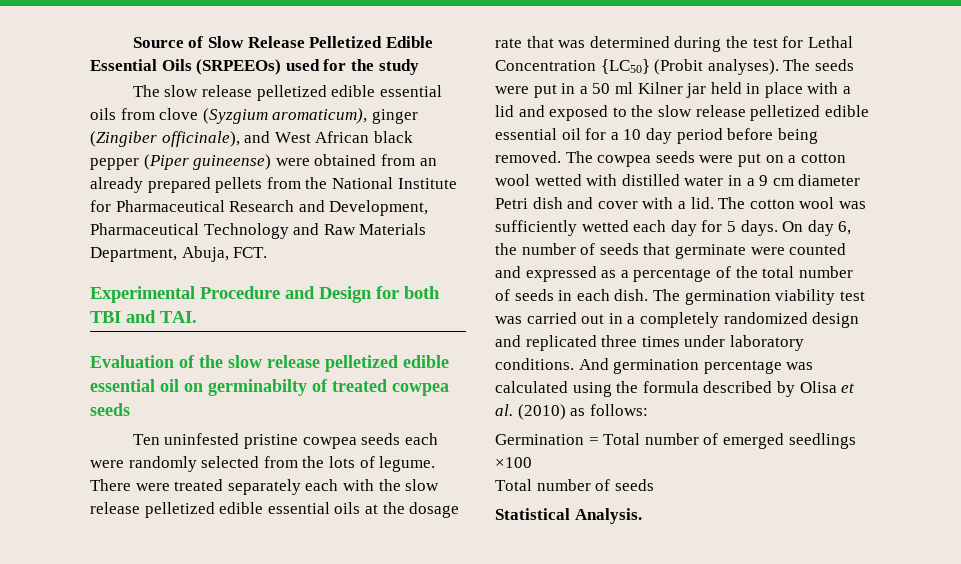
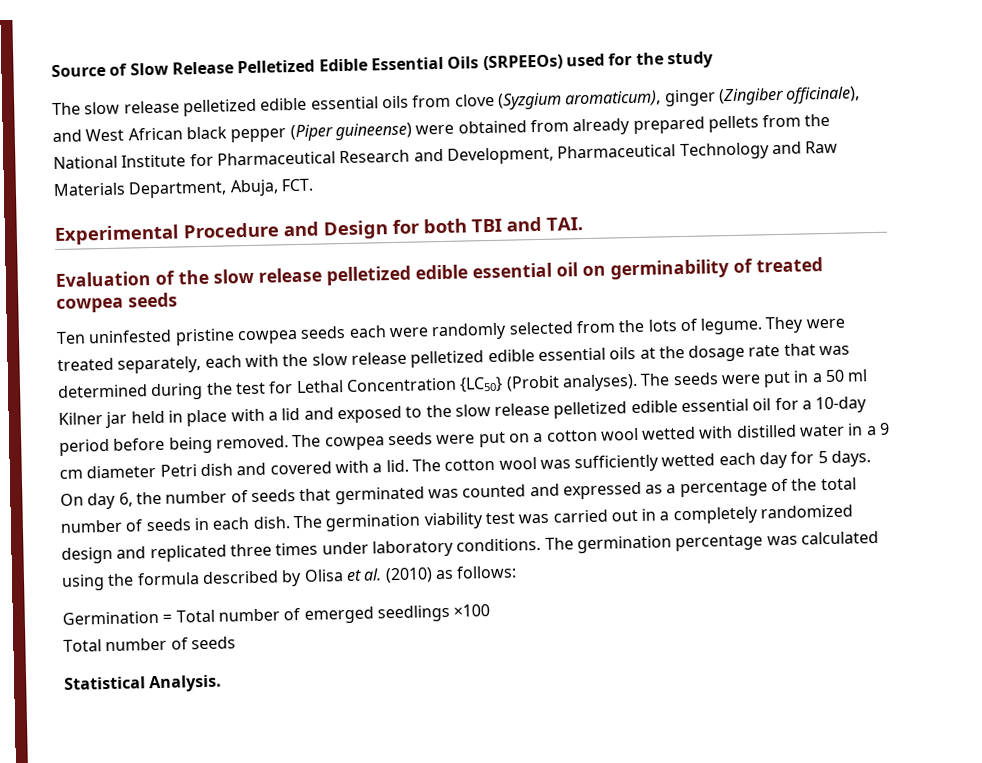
[419,158,437,166] an -> (569, 126) none
[208,379,307,396] germinabilty -> [610,259,729,280] germinability
[90,479,131,491] There -> [765,316,805,334] They
[227,479,301,495] separately -> [117,356,202,374] separately,
[623,128,672,144] 10 day -> [815,396,868,414] 10-day
[597,201,638,209] cover -> [269,461,332,475] covered
[674,244,785,259] germinate were -> [334,486,459,505] germinated was
[578,358,609,370] And -> [544,537,574,550] The

